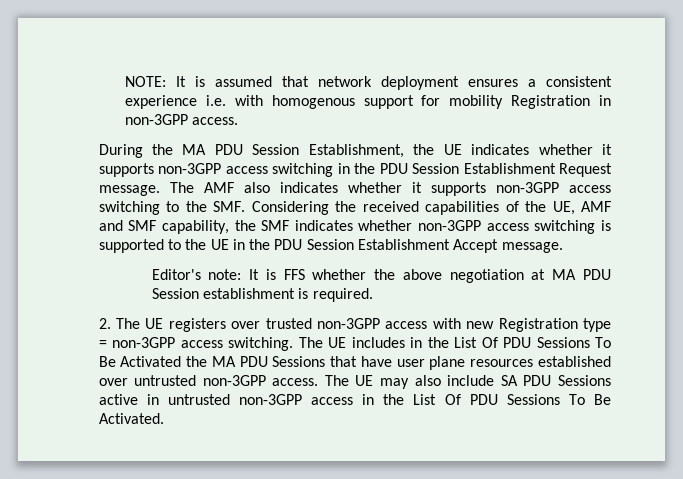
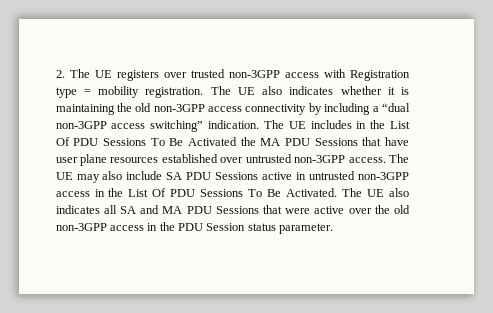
[125,76,612,90] [125,95,611,109] [125,114,239,125] [98,144,612,158] [98,163,612,177] [98,182,611,196] [98,201,612,215] [98,220,611,234] [98,239,563,253] [151,269,611,283] [151,288,373,302] NOTE: It is assumed that network deployment ensures a consistent experience i.e. with homogenous support for mobility Registration in non-3GPP access. // During the MA PDU Session Establishment, the UE indicates whether it supports non-3GPP access switching in the PDU Session Establishment Request message. The AMF also indicates whether it supports non-3GPP access switching to the SMF. Considering the received capabilities of the UE, AMF and SMF capability, the SMF indicates whether non-3GPP access switching is supported to the UE in the PDU Session Establishment Accept message. // Editor's note: It is FFS whether the above negotiation at MA PDU Session establishment is required. // -> (55, 74) none
[466,321,495,329] new -> (346, 73) none
[112,337,294,351] non-3GPP access switching. -> [98,86,409,98] [55,103,410,115] [55,120,260,132] mobility registration. The UE also indicates whether it is maintaining the old non-3GPP access connectivity by including a “dual non-3GPP access switching” indication.
(164, 418) none -> [342,188,410,197] [55,205,411,214] [55,222,334,234] The UE also indicates all SA and MA PDU Sessions that were active over the old non-3GPP access in the PDU Session status parameter.

